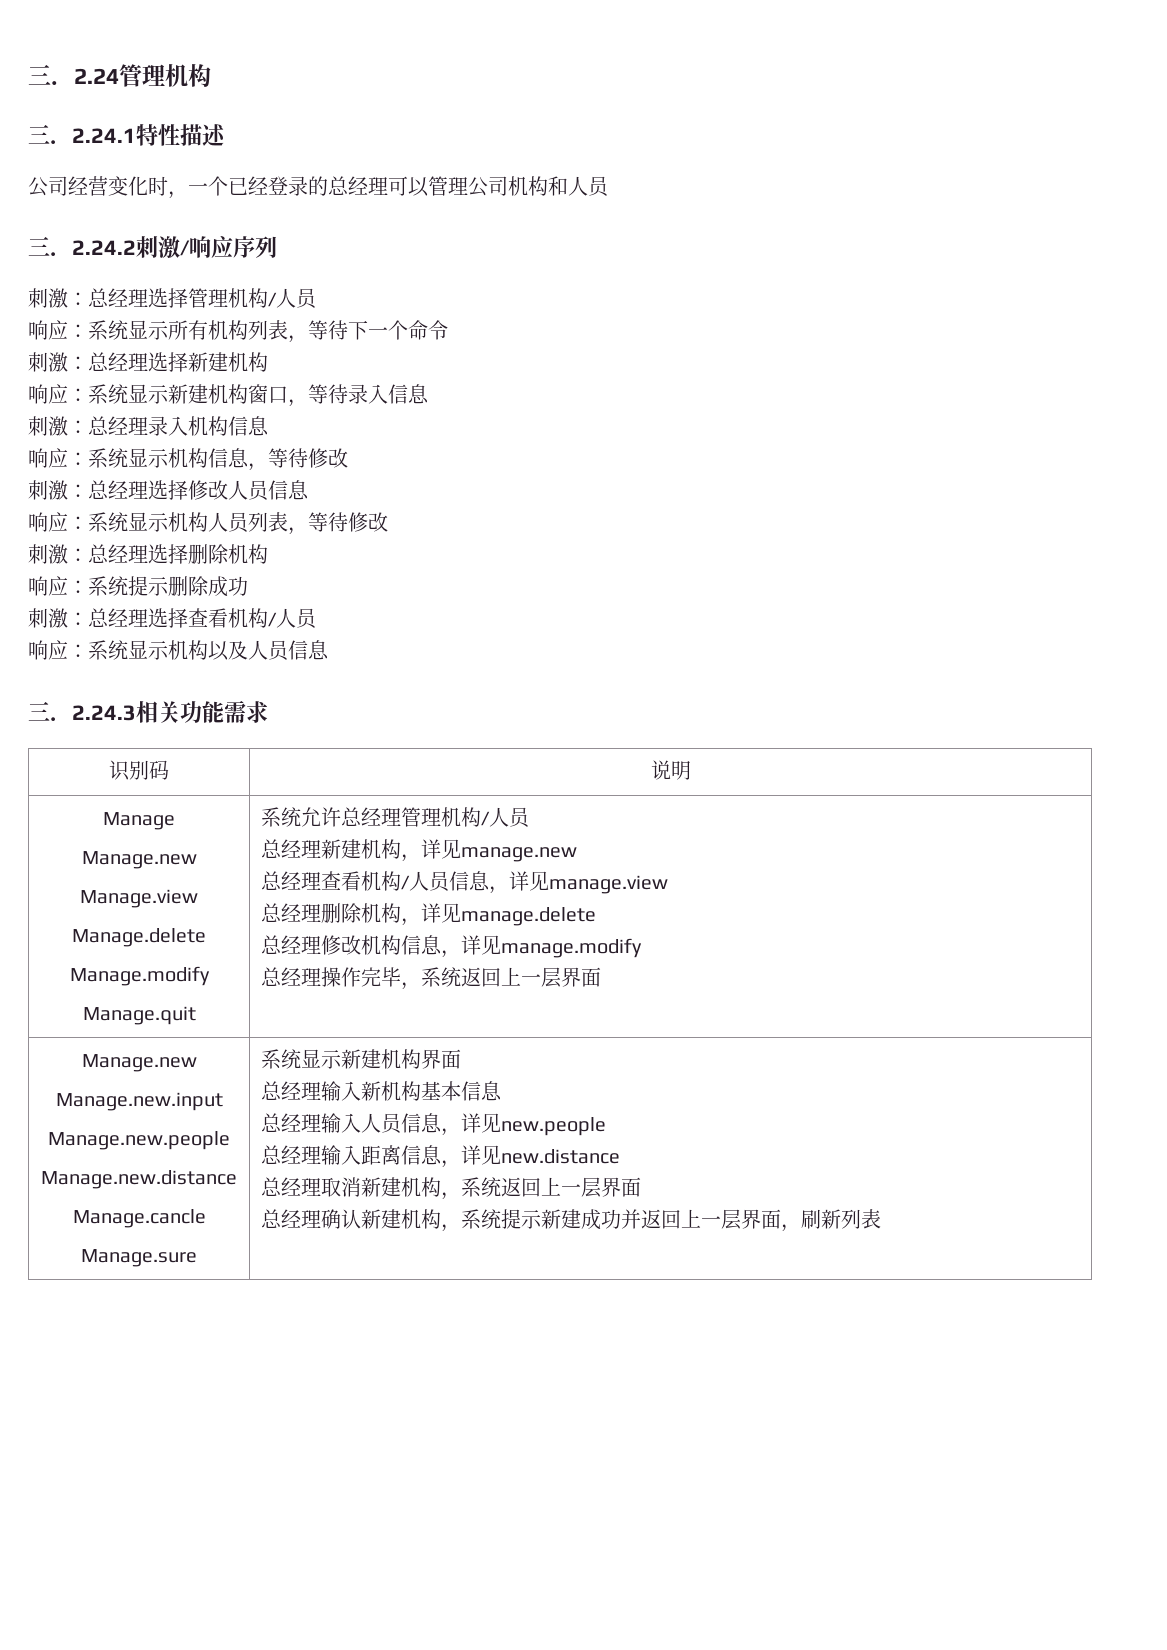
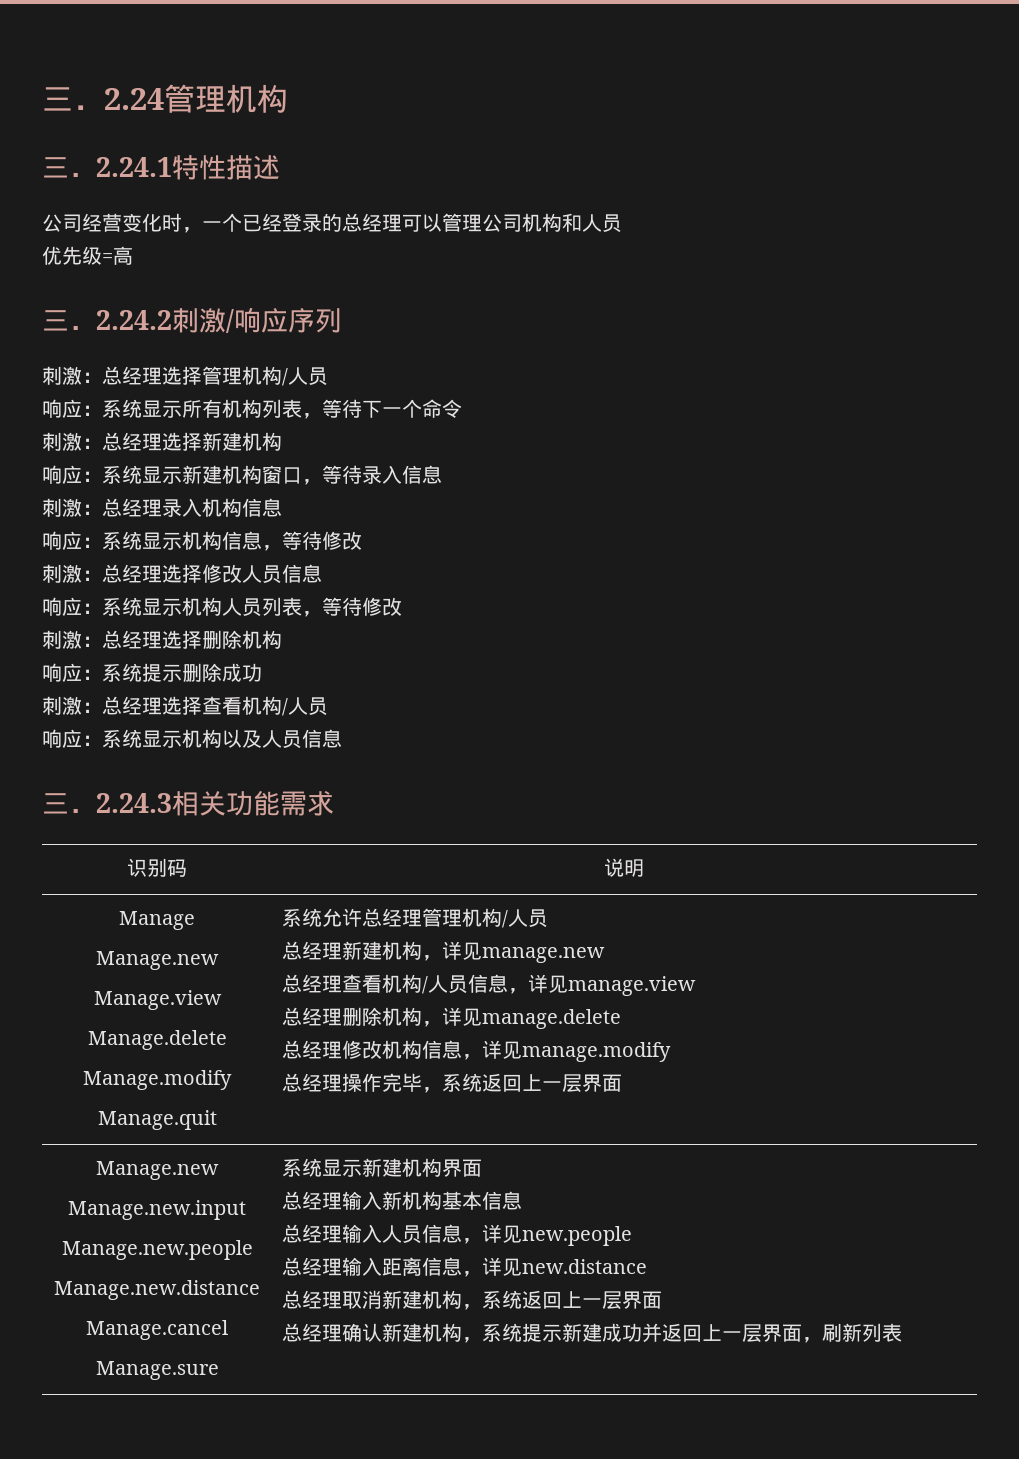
(610, 186) none -> [42,246,133,265] // 优先级=高
[72,1209,206,1228] Manage.cancle -> [86,1320,228,1340] Manage.cancel

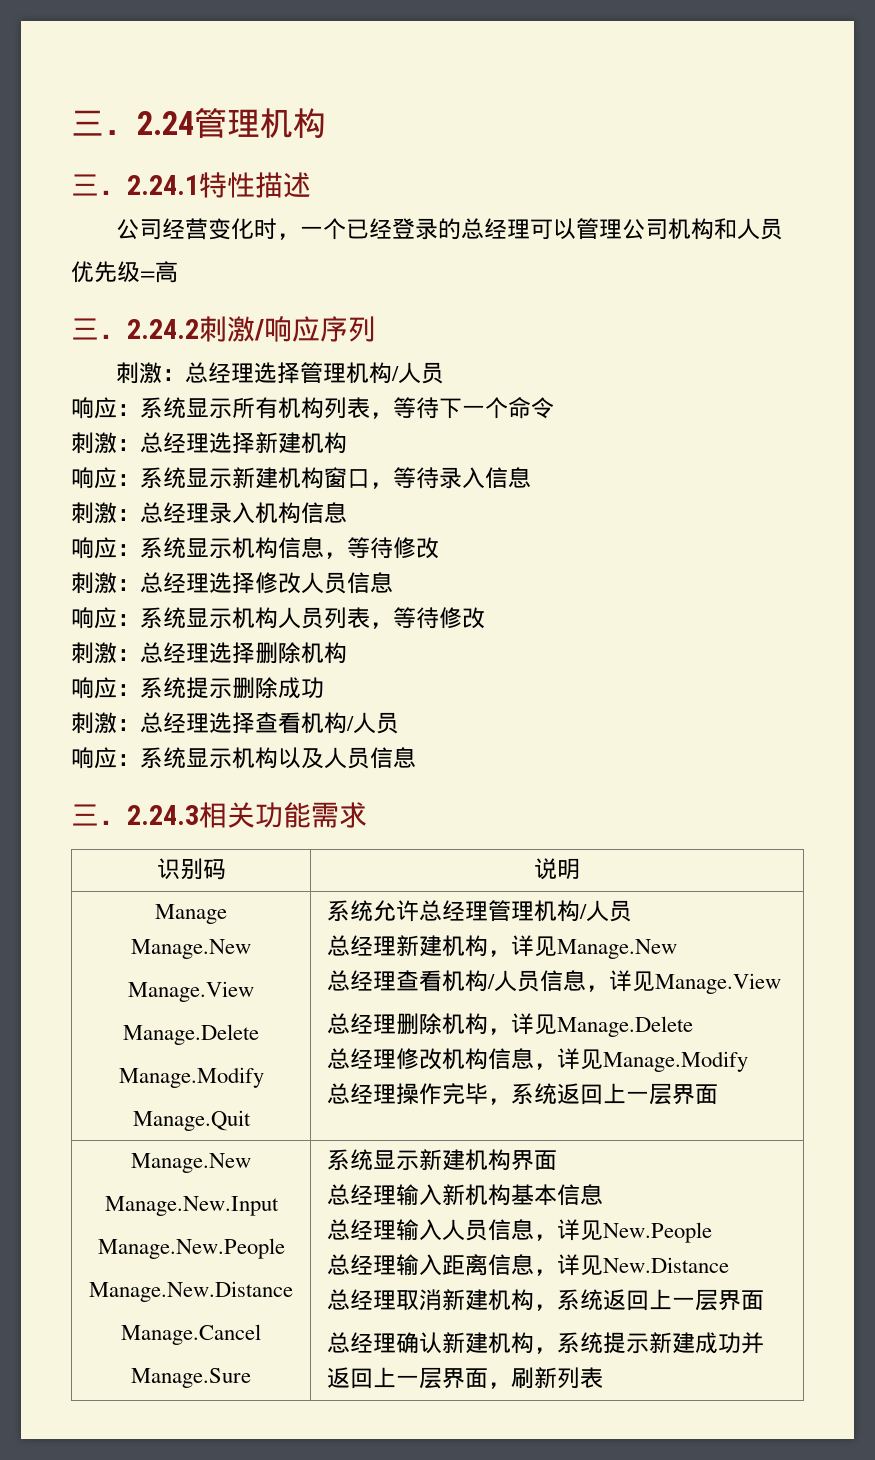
[96,951,219,970] [93,990,222,1010] [87,1030,227,1050] [83,1070,232,1090] [97,1110,217,1130] Manage.new // Manage.view // Manage.delete // Manage.modify // Manage.quit -> [131,939,251,959] [128,981,254,1002] [123,1024,259,1045] [118,1067,264,1088] [132,1110,251,1131] Manage.New // Manage.View // Manage.Delete // Manage.Modify // Manage.Quit
[482,947,606,963] manage.new -> [557,939,678,959] Manage.New
[568,976,697,996] manage.view -> [655,973,782,994] Manage.View
[482,1009,622,1029] manage.delete -> [557,1016,694,1037] Manage.Delete
[522,1042,672,1062] manage.modify -> [603,1051,749,1072] Manage.Modify
[96,1161,219,1180] [68,1200,246,1220] [61,1240,253,1260] [54,1280,260,1300] [86,1320,228,1340] [95,1361,219,1380] Manage.new // Manage.new.input // Manage.new.people // Manage.new.distance // Manage.cancel // Manage.sure -> [131,1153,251,1173] [104,1196,279,1216] [97,1238,285,1259] [89,1281,293,1302] [121,1324,261,1345] [131,1368,251,1388] Manage.New // Manage.New.Input // Manage.New.People // Manage.New.Distance // Manage.Cancel // Manage.Sure
[522,1226,633,1246] new.people -> [603,1222,713,1243] New.People
[522,1259,648,1274] new.distance -> [603,1257,730,1273] New.Distance

